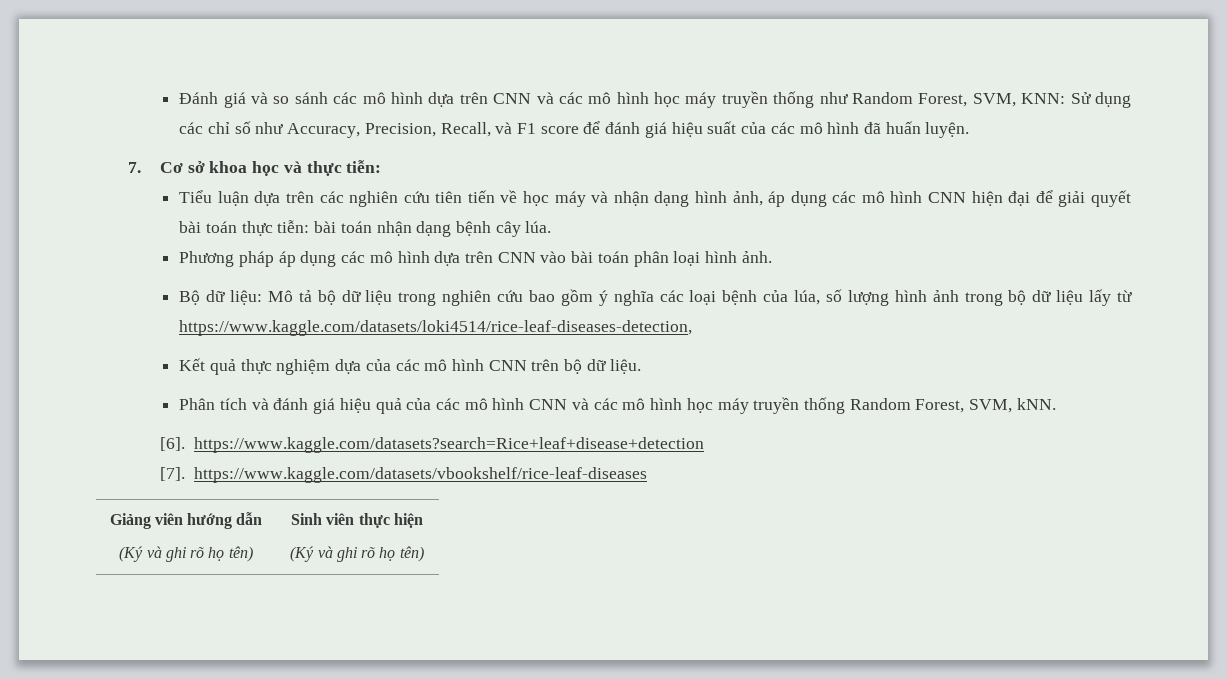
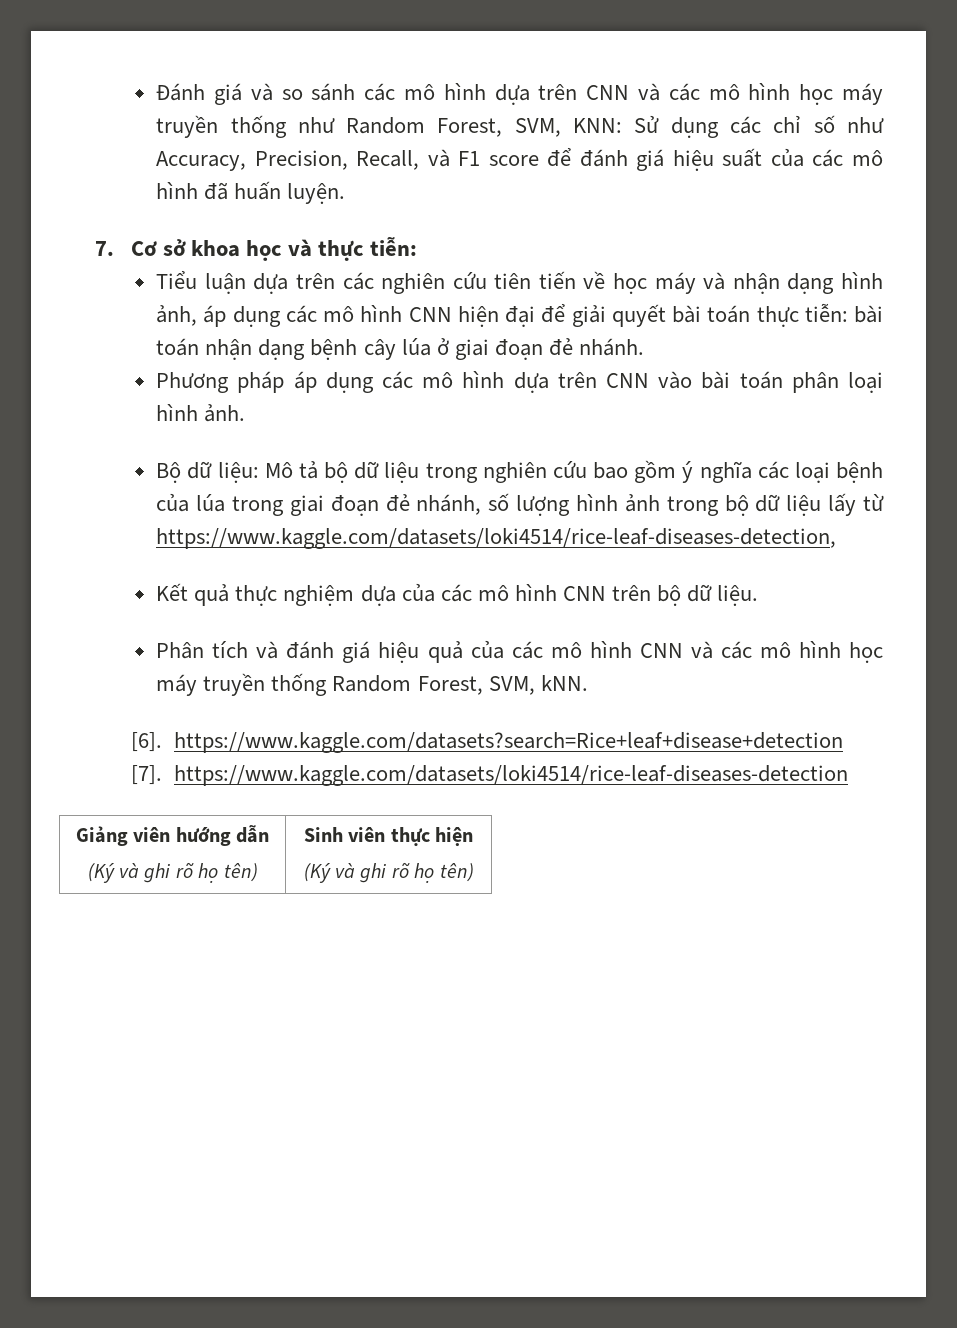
[525,221,552,233] lúa. -> [401,338,644,360] lúa ở giai đoạn đẻ nhánh.
[794,290,821,305] lúa, -> [196,494,482,516] lúa trong giai đoạn đẻ nhánh,
[193,467,647,483] https://www.kaggle.com/datasets/vbookshelf/rice-leaf-diseases -> [173,765,848,786] https://www.kaggle.com/datasets/loki4514/rice-leaf-diseases-detection

